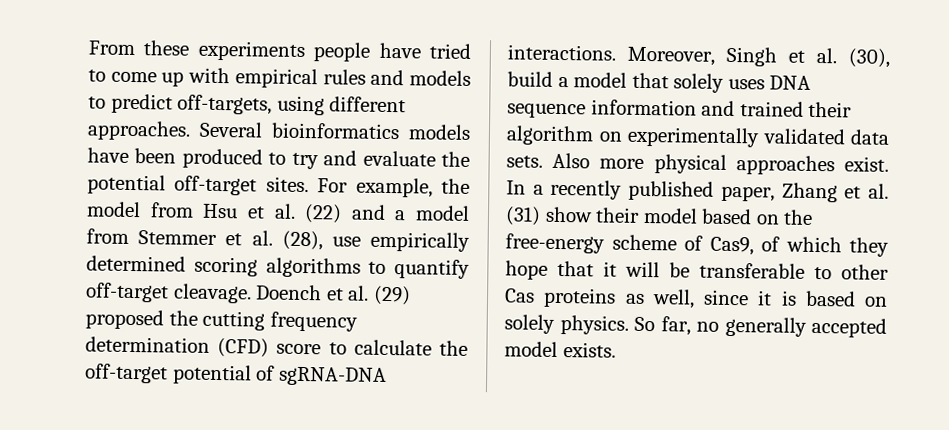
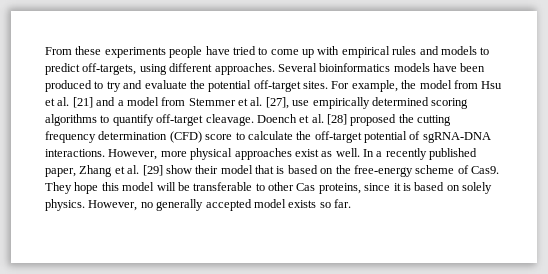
[304,204,343,224] (22) -> [72,97,93,108] [21]
[281,230,323,251] (28), -> [265,97,289,109] [27],
[372,285,411,306] (29) -> [327,114,347,125] [28]
[627,46,890,68] [507,71,812,93] [507,99,853,119] [506,125,890,148] [506,152,889,176] Moreover, Singh et al. (30), build a model that solely uses DNA sequence information and trained their algorithm on experimentally validated data sets. Also more physical approaches exist. -> [108,148,360,160] However, more physical approaches exist as well.
[505,206,541,226] (31) -> [142,165,163,176] [29]
(698, 215) none -> [255,165,285,174] that is
[709,236,889,257] [505,260,617,280] Cas9, of which they hope that it -> [471,166,499,174] [45,182,155,194] Cas9. They hope this model
[543,287,695,309] proteins as well, -> [318,183,361,194] proteins,
[634,316,691,336] So far, -> [88,200,138,211] However,
[562,342,616,358] exists. -> [288,199,351,208] exists so far.

